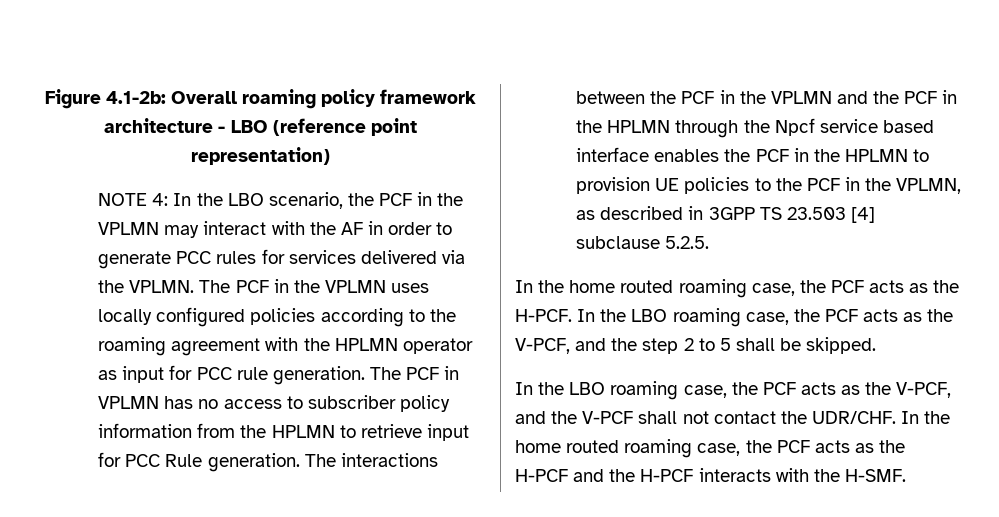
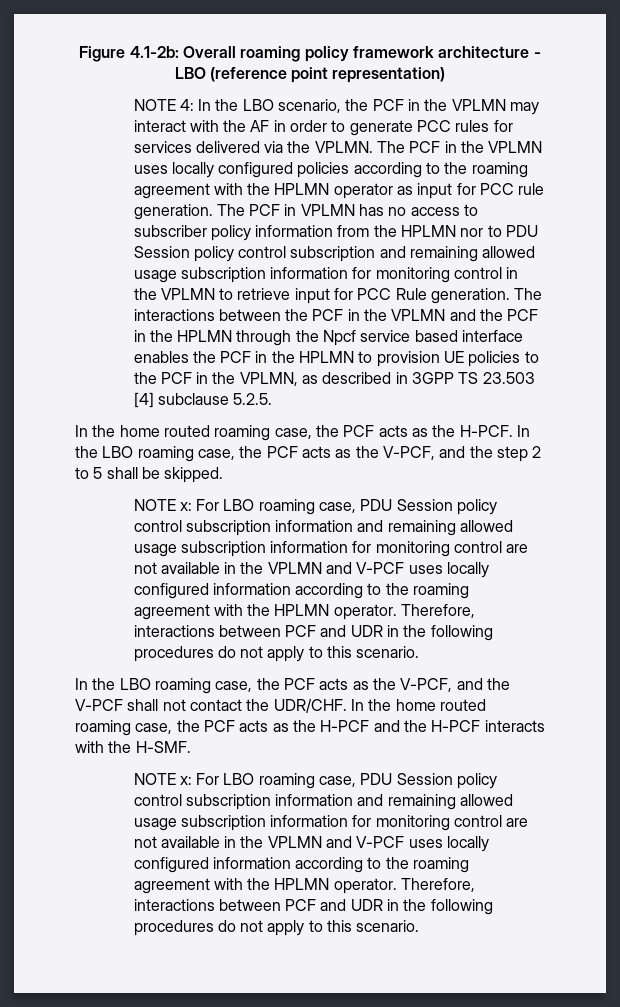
(335, 431) none -> [460,225,539,237] [133,246,536,262] [133,267,519,283] [133,288,215,300] nor to PDU Session policy control subscription and remaining allowed usage subscription information for monitoring control in the VPLMN
(877, 345) none -> [133,499,498,515] [133,520,514,536] [133,541,529,557] [133,562,490,578] [133,583,470,599] [133,604,476,620] [133,625,493,641] [133,646,420,662] // NOTE x: For LBO roaming case, PDU Session policy control subscription information and remaining allowed usage subscription information for monitoring control are not available in the VPLMN and V-PCF uses locally configured information according to the roaming agreement with the HPLMN operator. Therefore, interactions between PCF and UDR in the following procedures do not apply to this scenario.
(906, 475) none -> [133,773,498,789] [133,794,514,810] [133,815,529,831] [133,836,490,852] [133,857,470,873] [133,878,476,894] [133,899,493,915] [133,920,420,936] // NOTE x: For LBO roaming case, PDU Session policy control subscription information and remaining allowed usage subscription information for monitoring control are not available in the VPLMN and V-PCF uses locally configured information according to the roaming agreement with the HPLMN operator. Therefore, interactions between PCF and UDR in the following procedures do not apply to this scenario.

